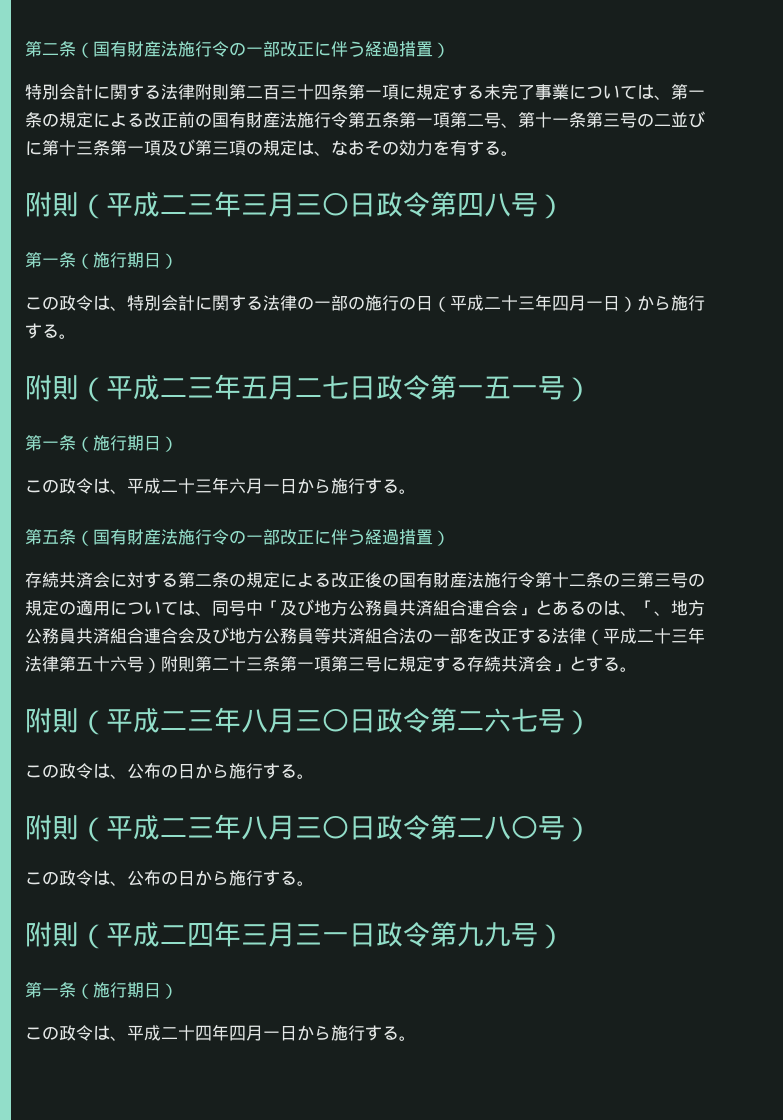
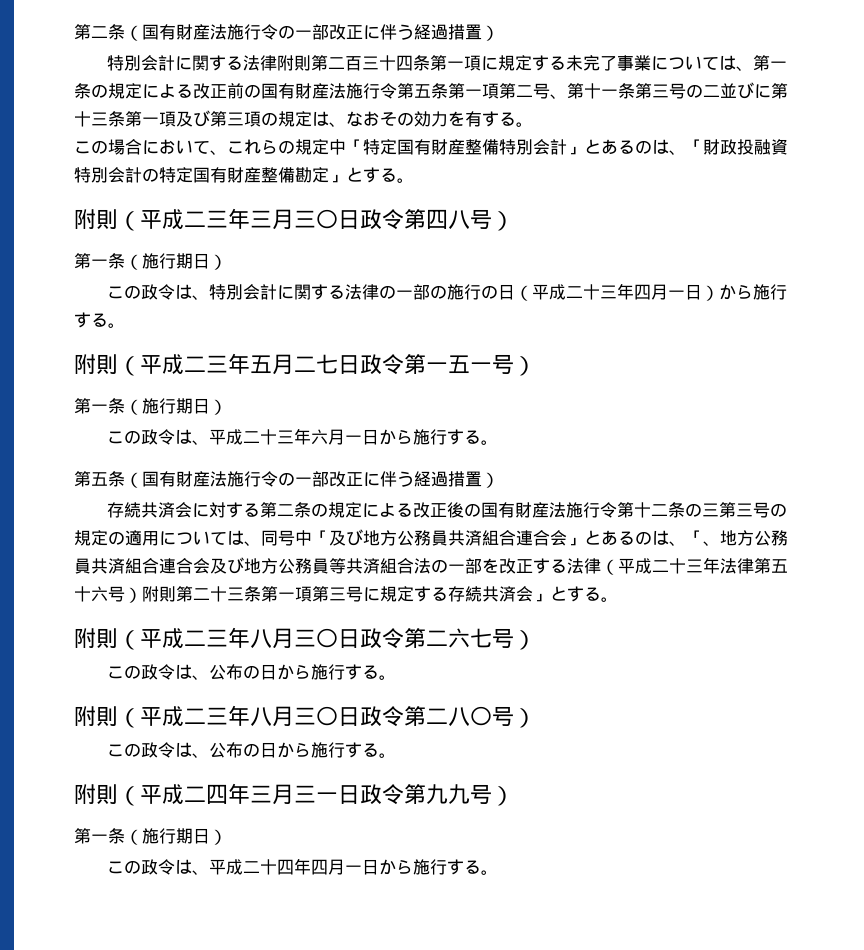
(518, 153) none -> [74,139,788,155] [74,167,414,183] // この場合において、これらの規定中「特定国有財産整備特別会計」とあるのは、「財政投融資特別会計の特定国有財産整備勘定」とする。

